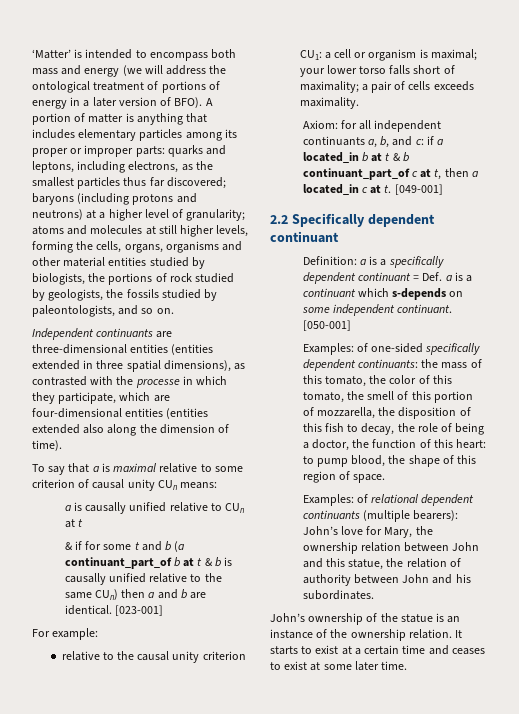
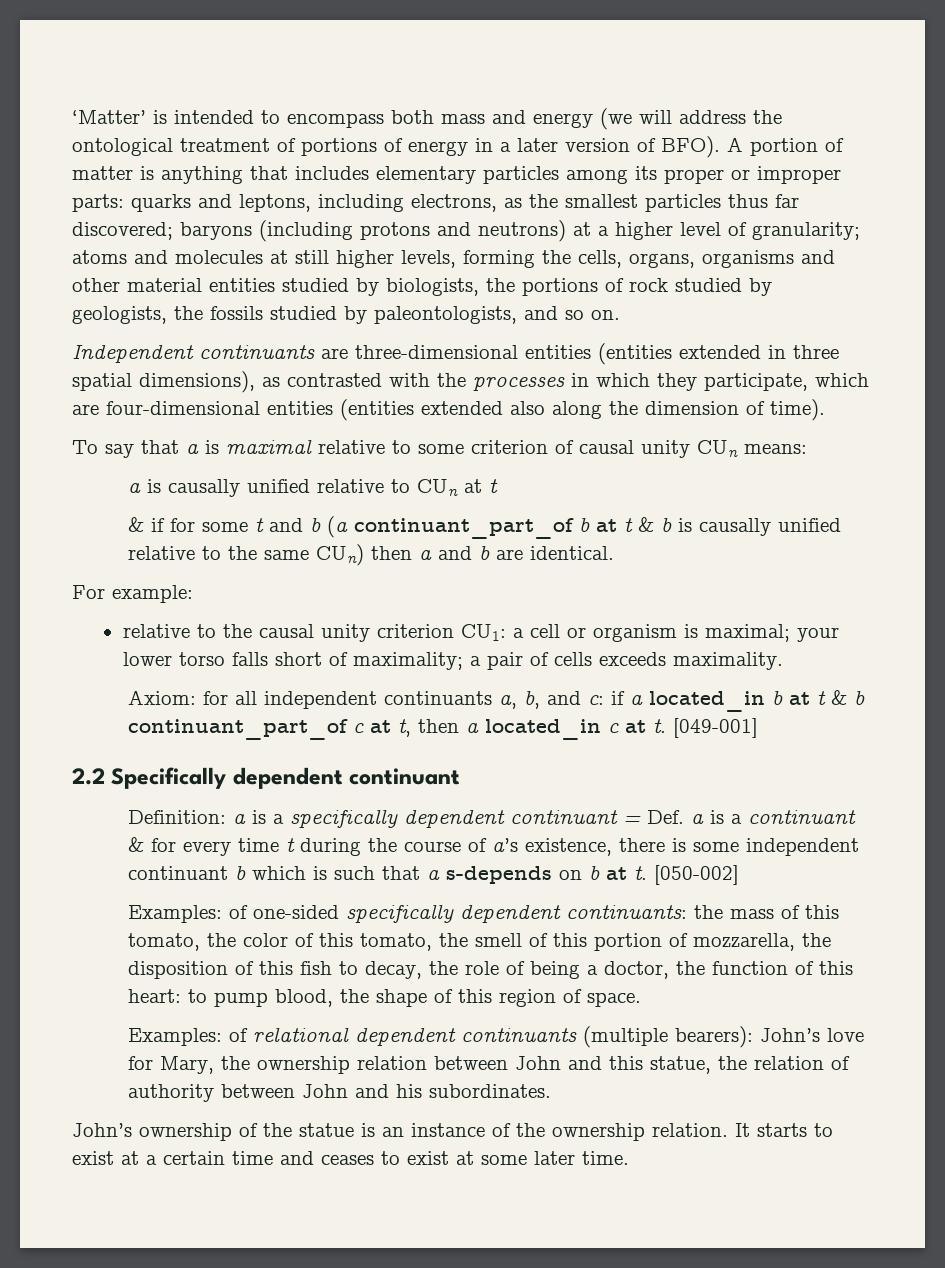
[135,379,180,388] processe -> [473,377,565,391] processes
[114,605,163,616] [023-001] -> (615, 553) none
[357,288,464,300] [301,304,453,316] [302,320,351,331] which s-depends on some independent continuant. [050-001] -> [128,837,860,856] [128,865,740,885] & for every time t during the course of a’s existence, there is some independent continuant b which is such that a s-depends on b at t. [050-002]

